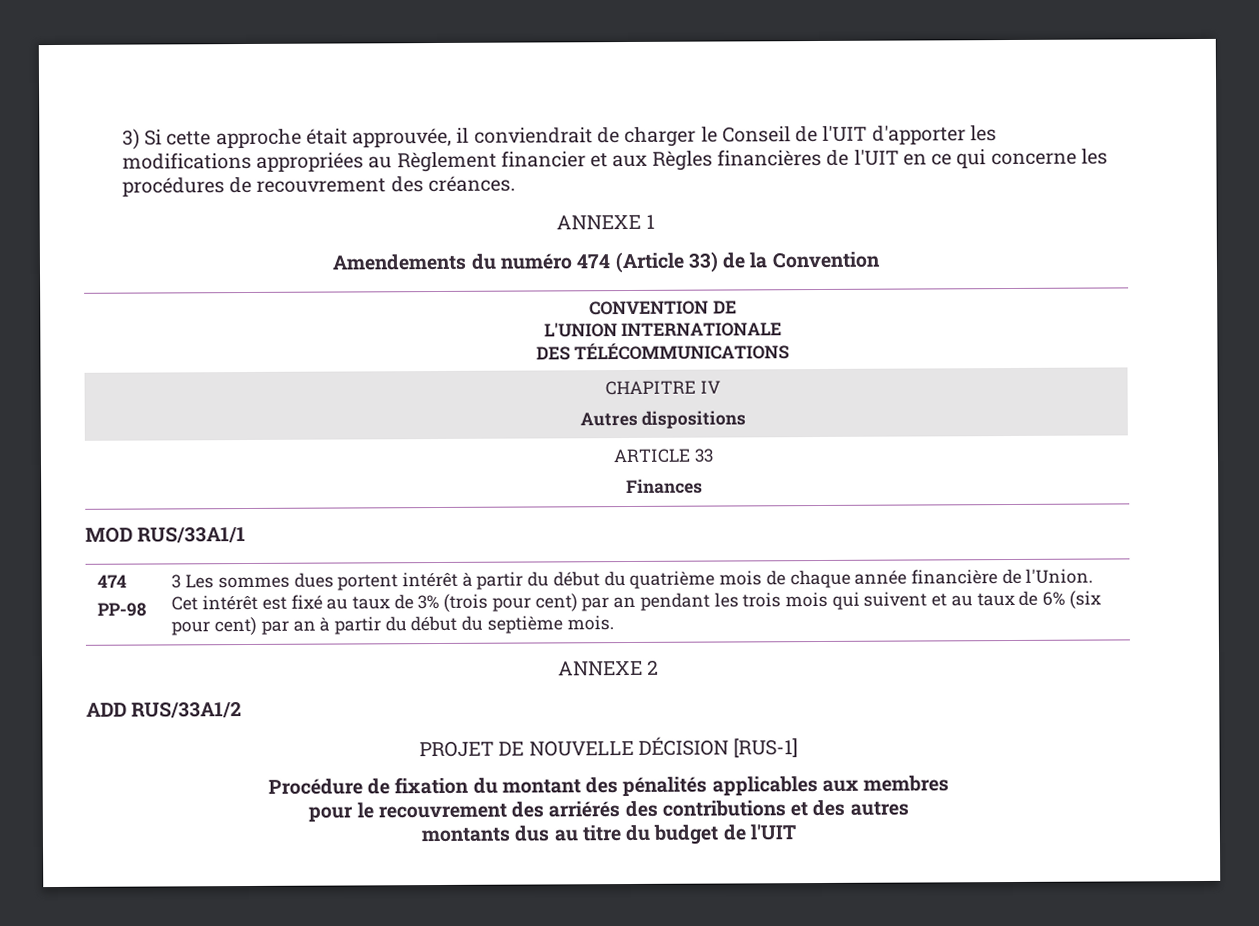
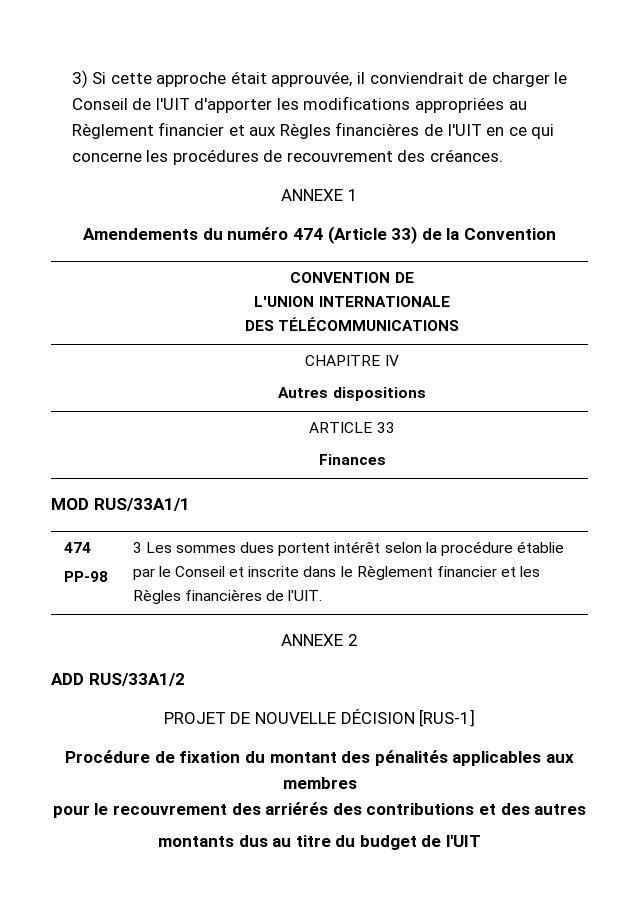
[461,568,1094,590] [171,590,1101,612] [171,615,614,636] à partir du début du quatrième mois de chaque année financière de l'Union. Cet intérêt est fixé au taux de 3% (trois pour cent) par an pendant les trois mois qui suivent et au taux de 6% (six pour cent) par an à partir du début du septième mois. -> [384,541,565,556] [132,565,541,580] [132,589,323,604] selon la procédure établie par le Conseil et inscrite dans le Règlement financier et les Règles financières de l'UIT.

